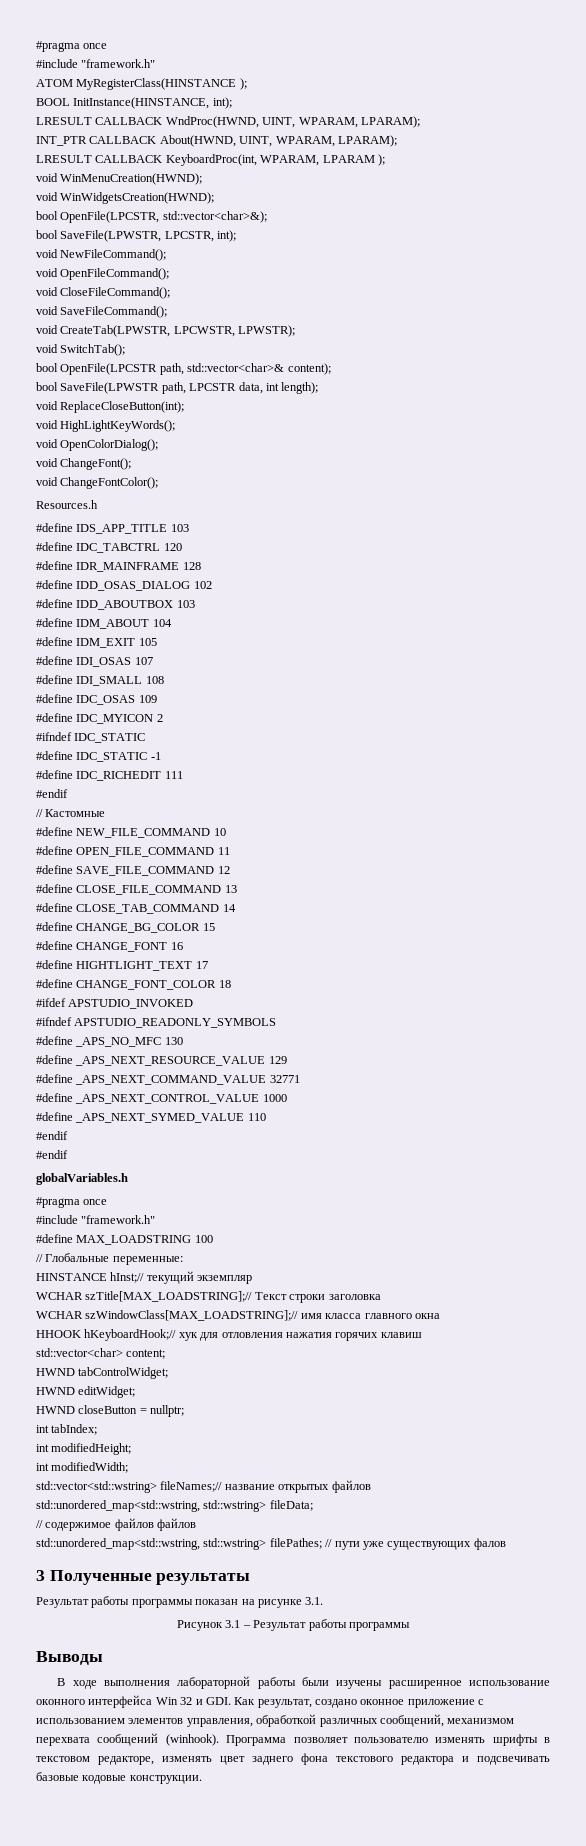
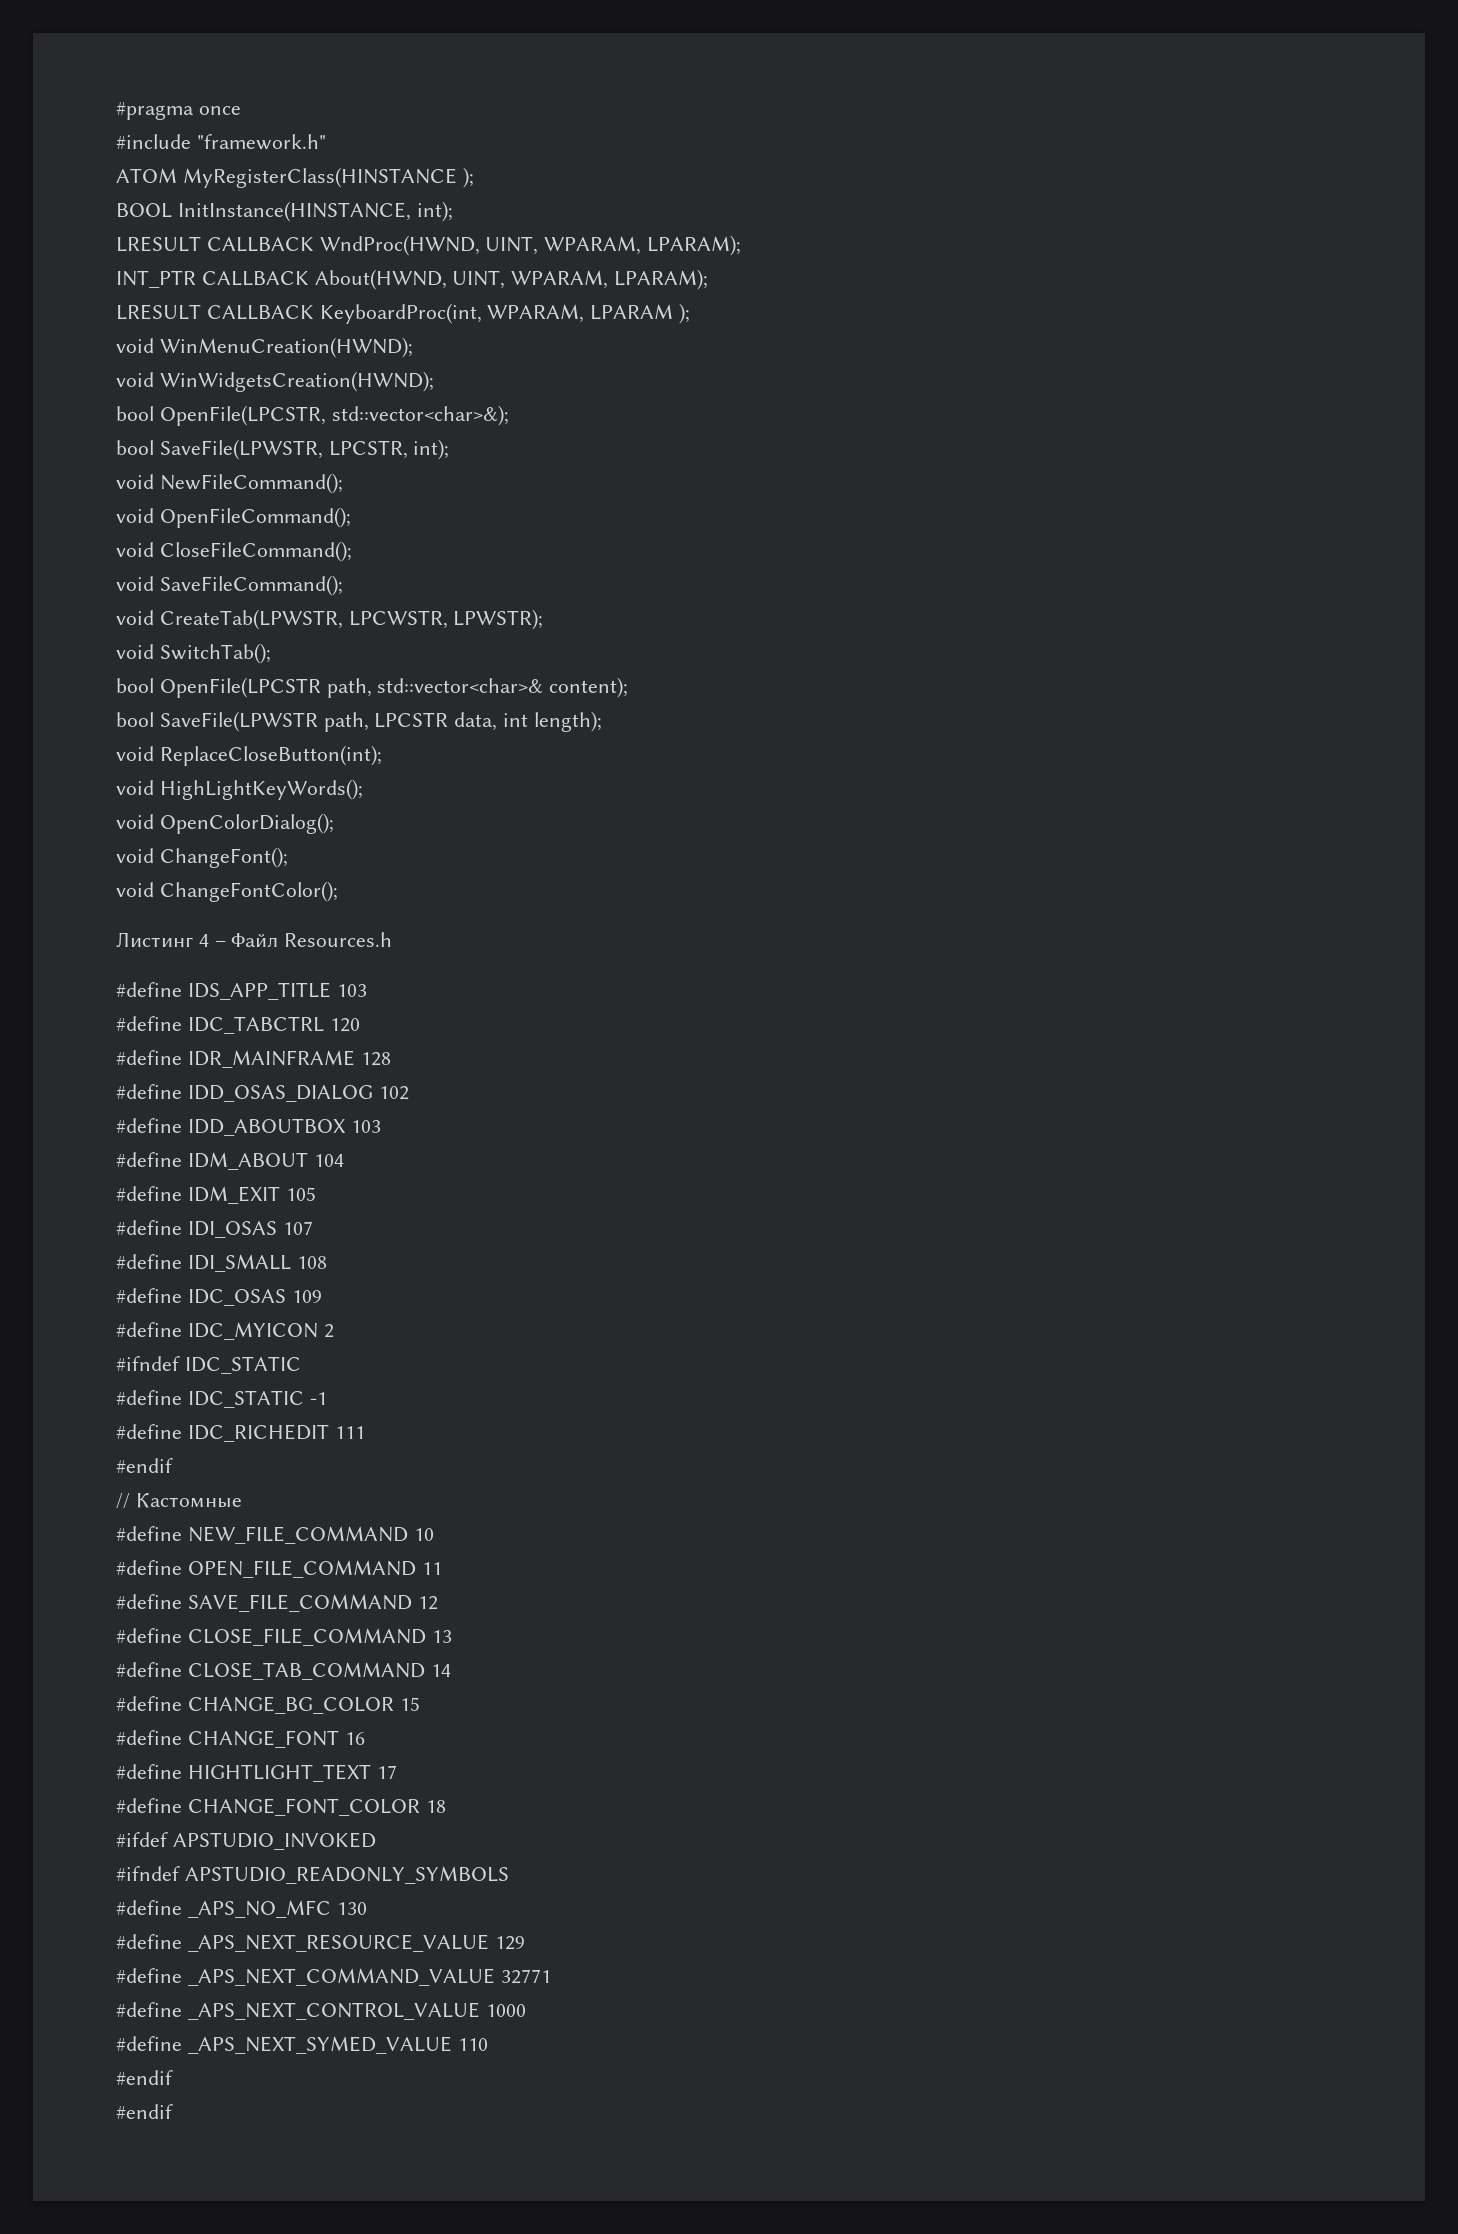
(159, 483) none -> [116,932,279,947] Листинг 4 – Файл
[36,1173,128,1185] [36,1197,108,1208] [36,1215,156,1224] [36,1234,213,1245] [36,1253,183,1265] [36,1271,253,1284] [36,1291,381,1303] [36,1310,440,1321] [36,1329,422,1341] [36,1348,166,1359] [36,1367,169,1379] [36,1386,136,1398] [36,1405,185,1417] [36,1424,98,1435] [36,1443,132,1455] [36,1462,129,1473] [36,1480,371,1493] [36,1500,313,1512] [36,1518,197,1531] [36,1538,506,1550] [36,1570,251,1585] [36,1596,324,1608] [177,1619,410,1631] [36,1651,103,1665] [57,1676,550,1689] [36,1695,485,1708] [36,1714,515,1727] [36,1733,550,1746] [36,1753,550,1765] [36,1772,202,1784] // globalVariables.h // #pragma once // #include "framework.h" // #define MAX_LOADSTRING 100 // // Глобальные переменные: // HINSTANCE hInst;// текущий экземпляр // WCHAR szTitle[MAX_LOADSTRING];// Текст строки заголовка // WCHAR szWindowClass[MAX_LOADSTRING];// имя класса главного окна // HHOOK hKeyboardHook;// хук для отловления нажатия горячих клавиш // std::vector<char> content; // HWND tabControlWidget; // HWND editWidget; // HWND closeButton = nullptr; // int tabIndex; // int modifiedHeight; // int modifiedWidth; // std::vector<std::wstring> fileNames;// название открытых файлов // std::unordered_map<std::wstring, std::wstring> fileData; // // содержимое файлов файлов // std::unordered_map<std::wstring, std::wstring> filePathes; // пути уже существующих фалов // 3 Полученные результаты // Результат работы программы показан на рисунке 3.1. // Рисунок 3.1 – Результат работы программы // Выводы // В ходе выполнения лабораторной работы были изучены расширенное использование оконного интерфейса Win 32 и GDI. Как результат, создано оконное приложение с использованием элементов управления, обработкой различных сообщений, механизмом перехвата сообщений (winhook). Программа позволяет пользователю изменять шрифты в текстовом редакторе, изменять цвет заднего фона текстового редактора и подсвечивать базовые кодовые конструкции. -> (173, 2111) none

